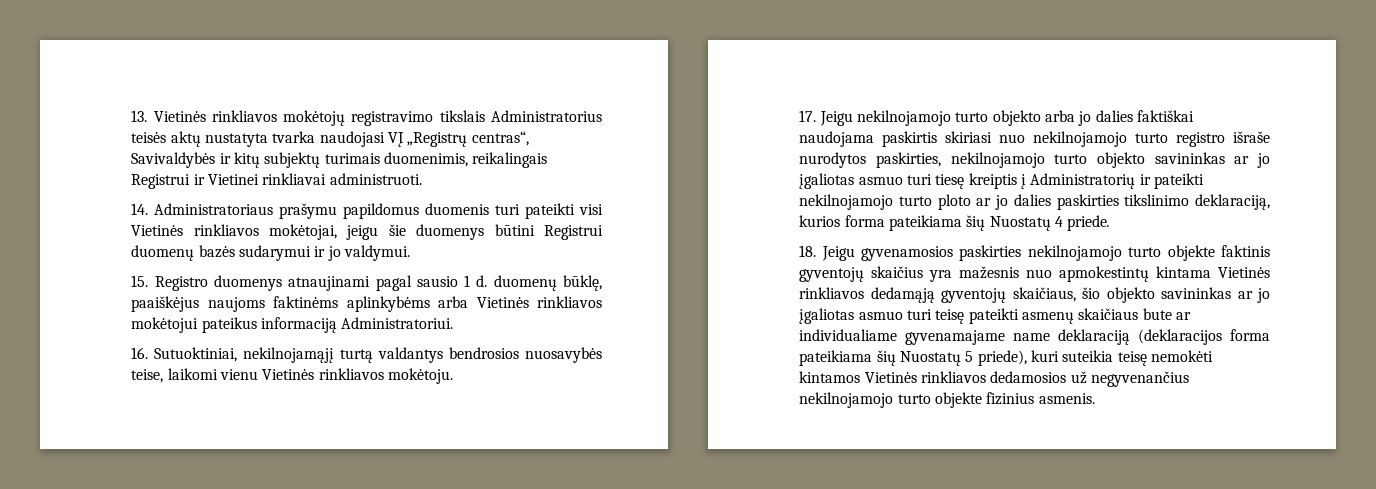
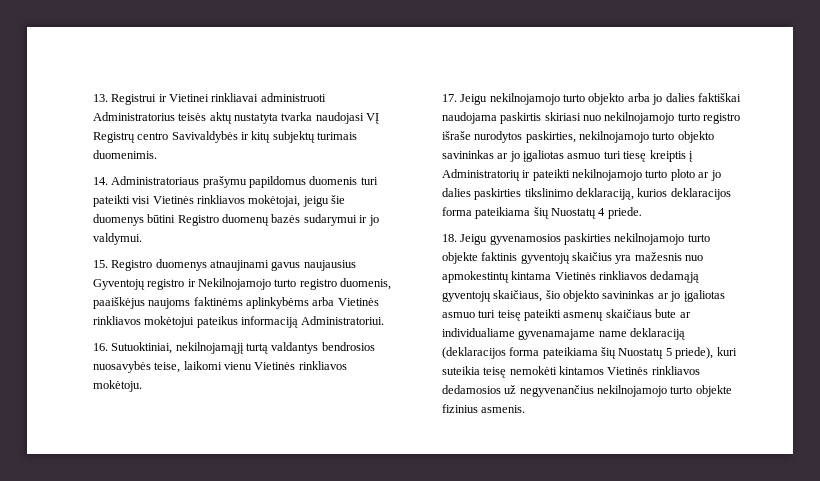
[153,110,485,126] Vietinės rinkliavos mokėtojų registravimo tikslais -> [111,93,326,105] Registrui ir Vietinei rinkliavai administruoti
[407,131,529,147] „Registrų centras“, -> [92,132,169,143] Registrų centro
[383,152,548,168] [131,173,422,189] duomenimis, reikalingais Registrui ir Vietinei rinkliavai administruoti. -> [92,150,157,159] duomenimis.
[544,225,603,240] Registrui -> [177,215,219,226] Registro
[375,275,602,291] pagal sausio 1 d. duomenų būklę, -> [271,260,356,271] [92,278,392,290] gavus naujausius Gyventojų registro ir Nekilnojamojo turto registro duomenis,
(841, 221) none -> [670,188,731,200] deklaracijos

